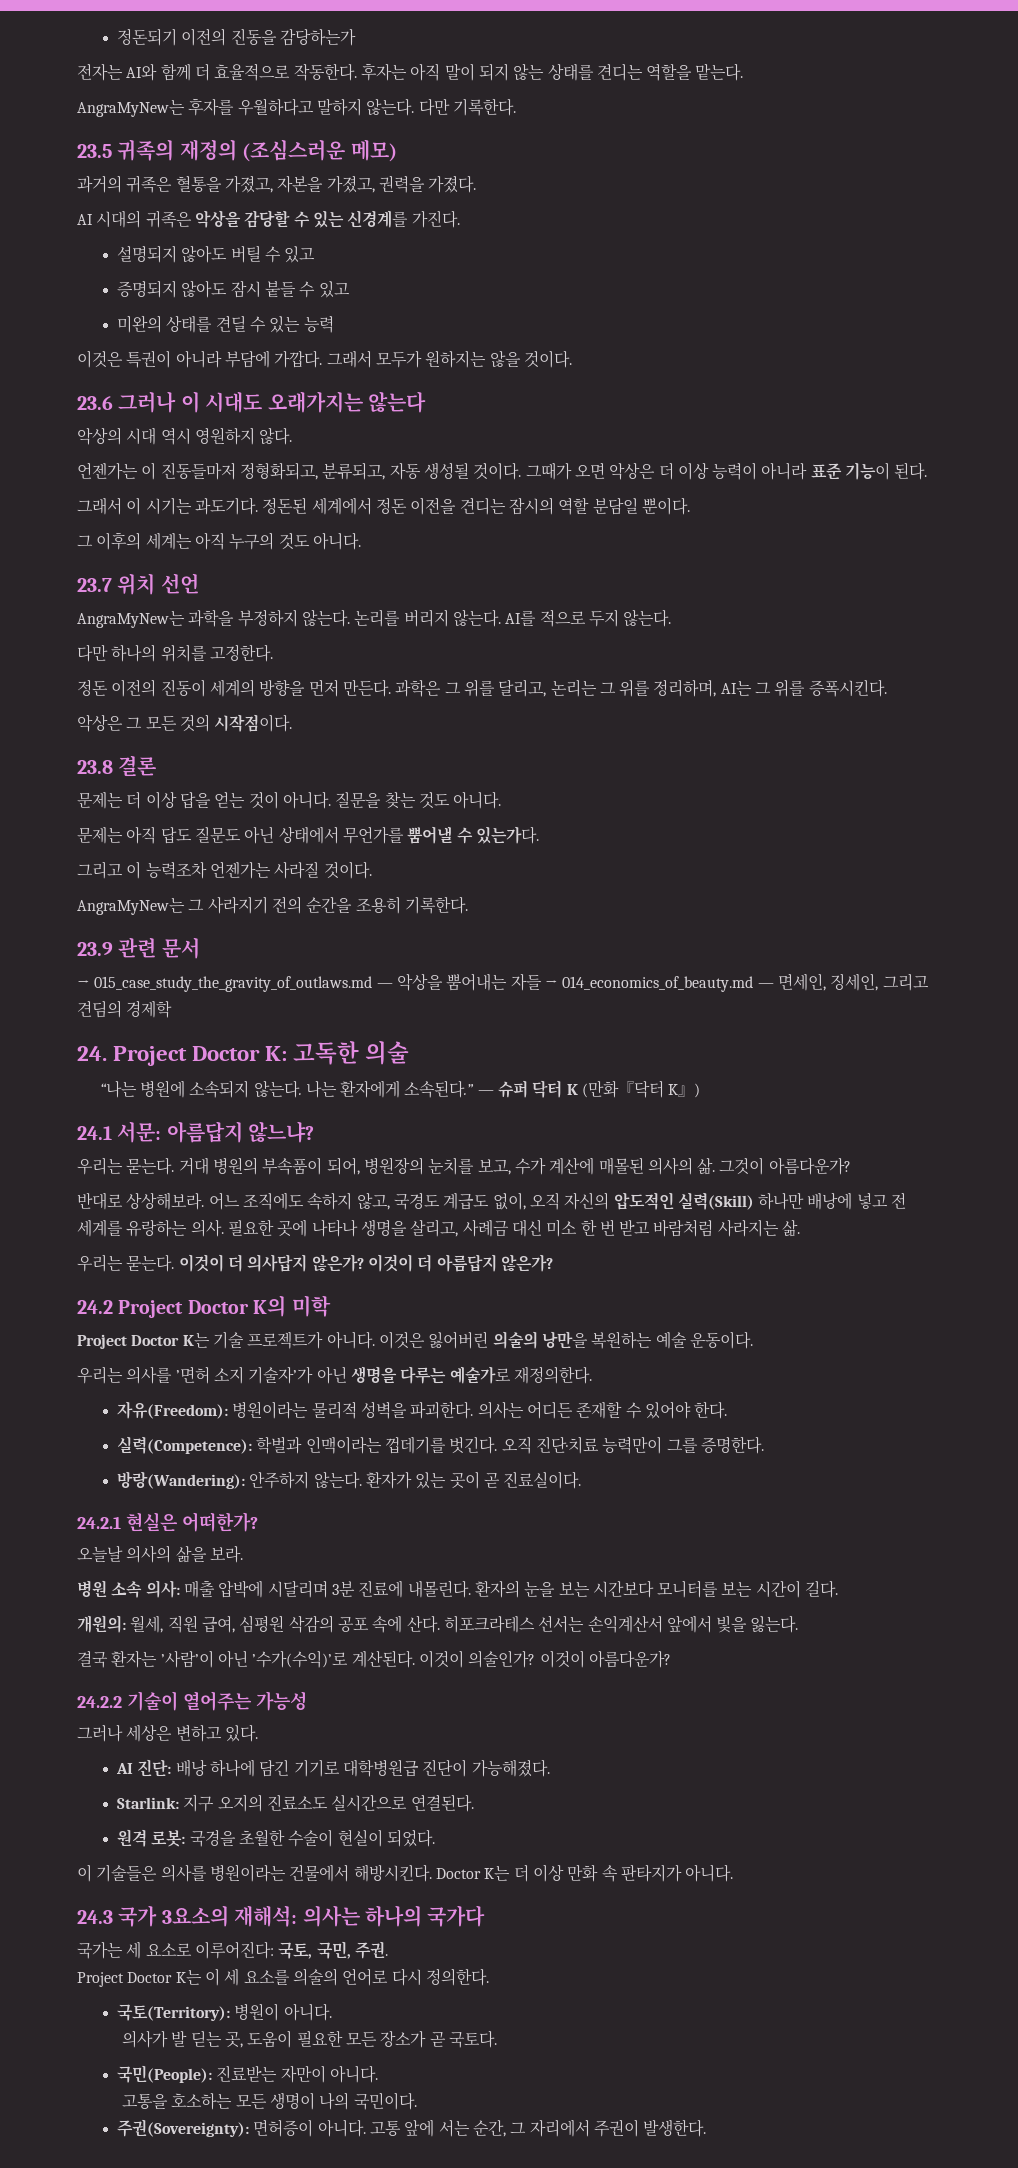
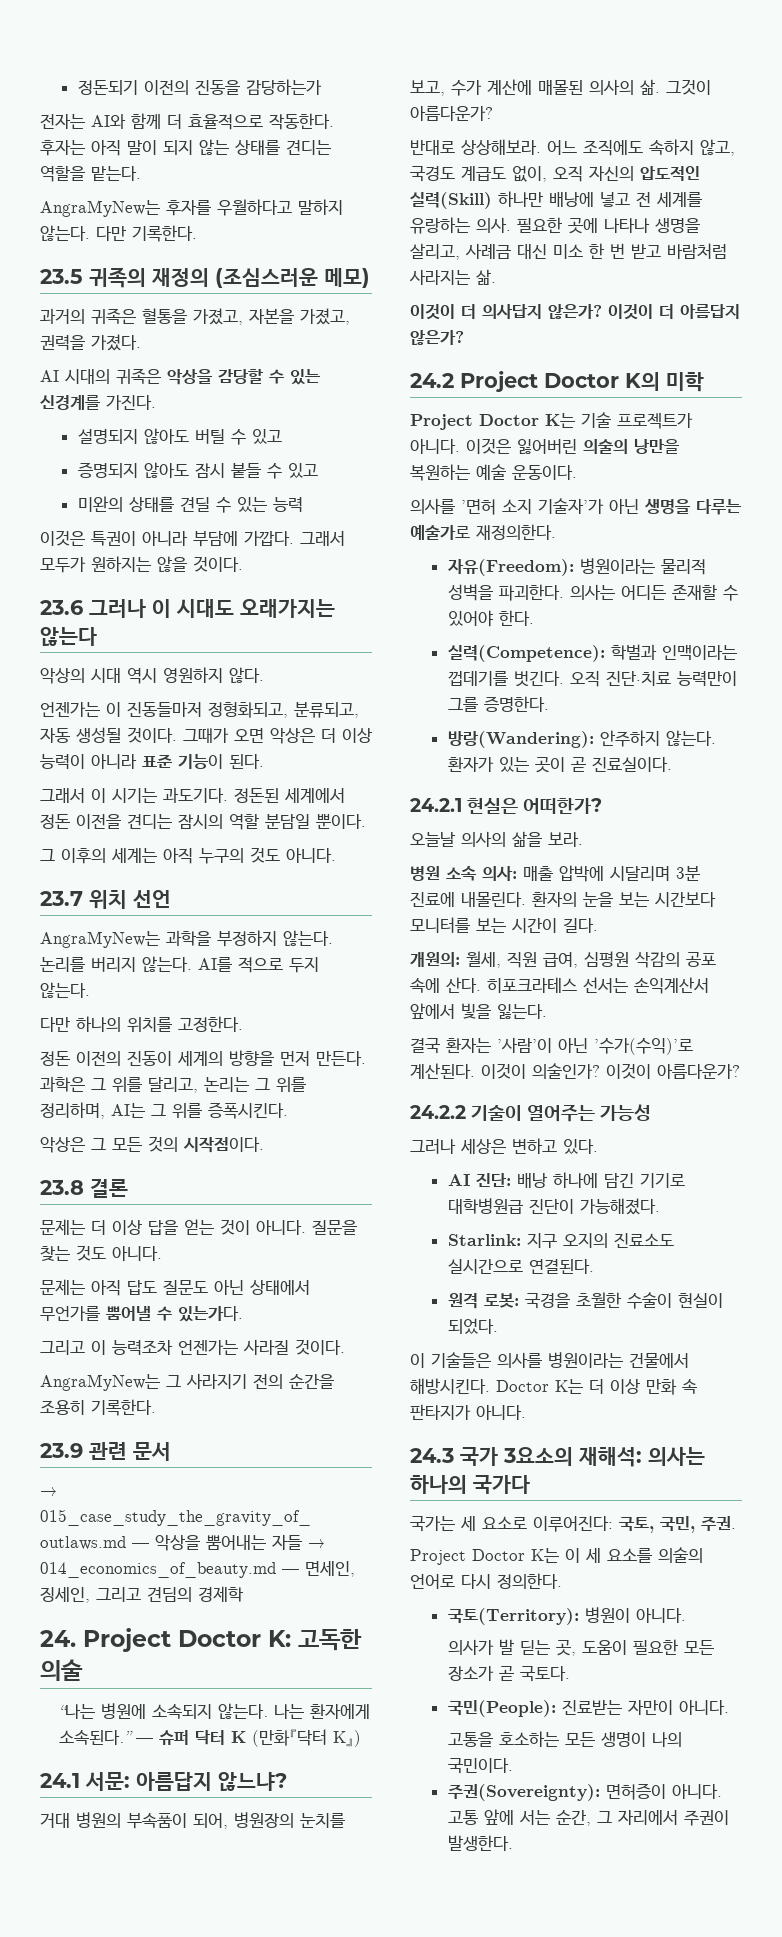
[77,1157,175,1175] 우리는 묻는다. -> (287, 1781) none
[77,1254,175,1272] 우리는 묻는다. -> (496, 277) none
[77,1366,123,1384] 우리는 -> (577, 472) none

